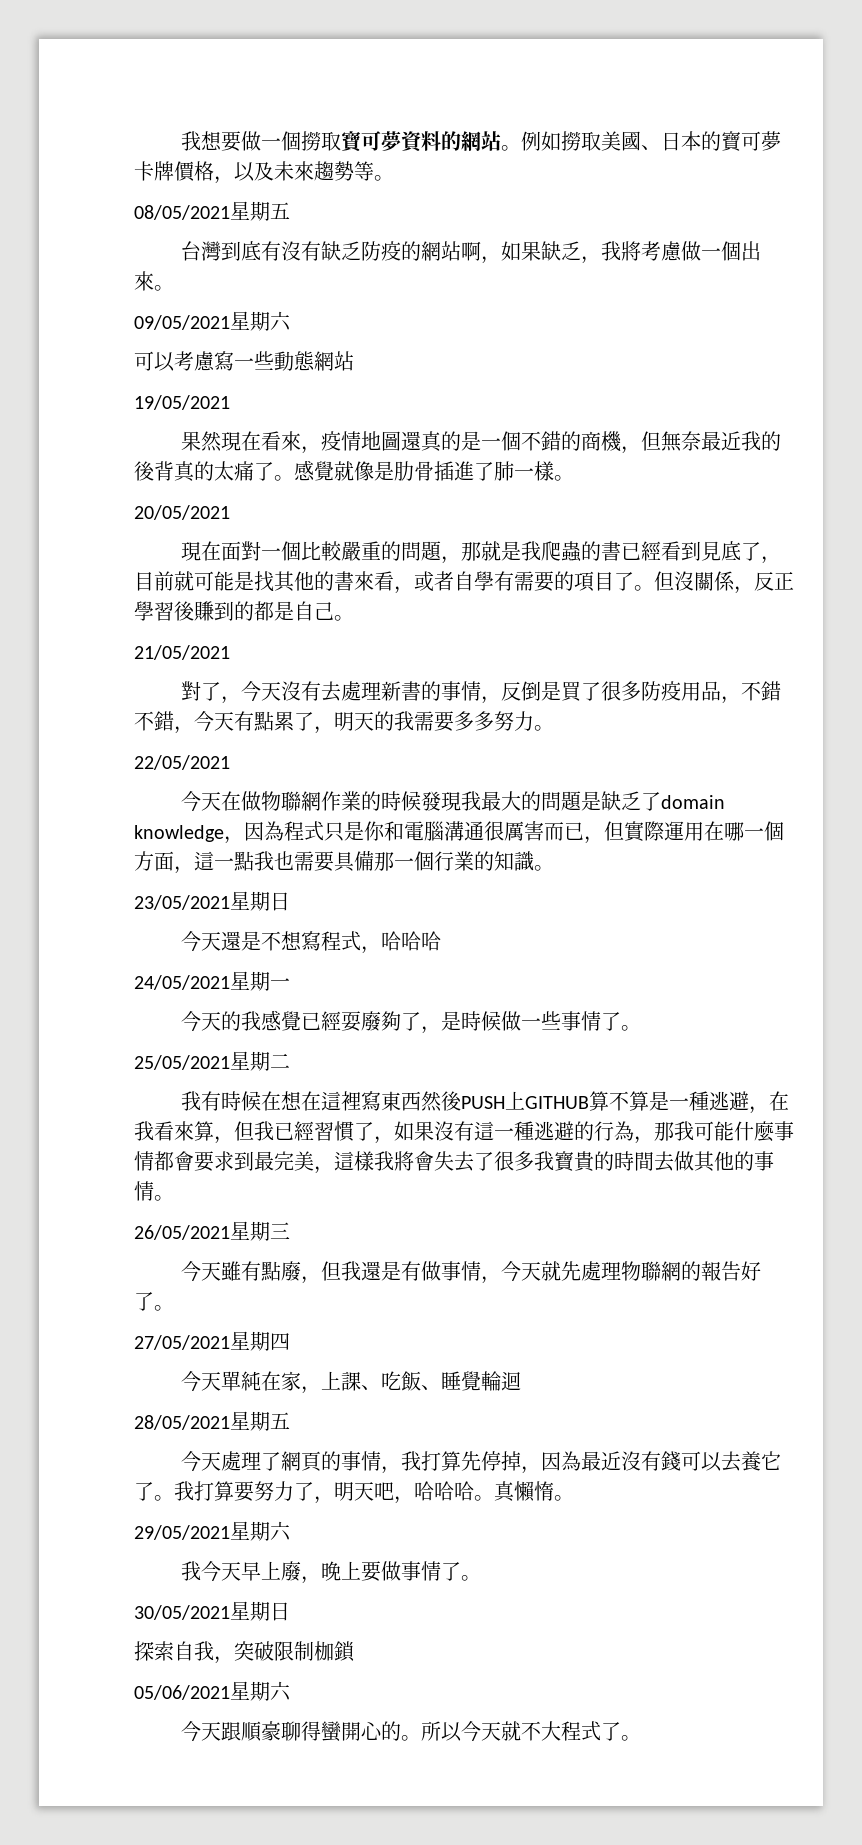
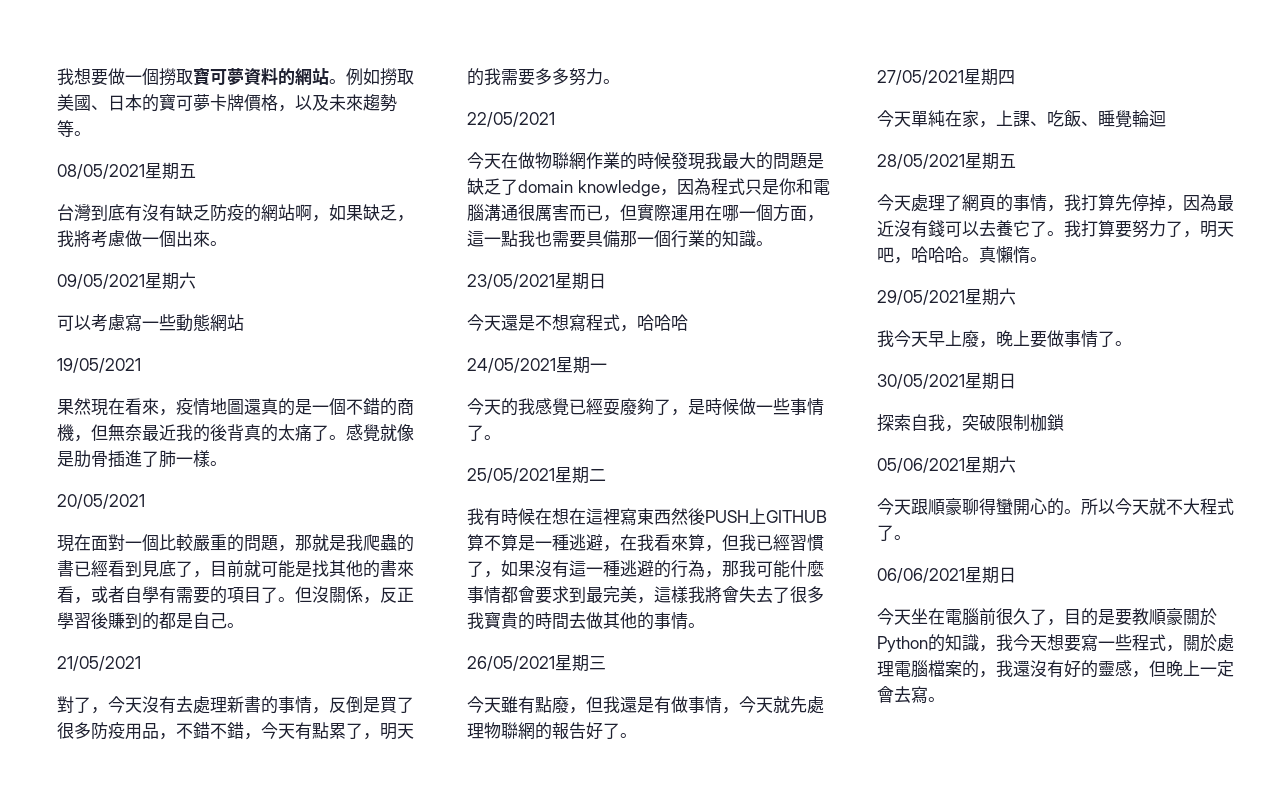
(641, 1738) none -> [877,566,1016,584] [877,608,1217,626] [877,634,1234,653] [877,660,1234,678] [877,686,945,704] // 06/06/2021星期日 // 今天坐在電腦前很久了，目的是要教順豪關於Python的知識，我今天想要寫一些程式，關於處理電腦檔案的，我還沒有好的靈感，但晚上一定會去寫。

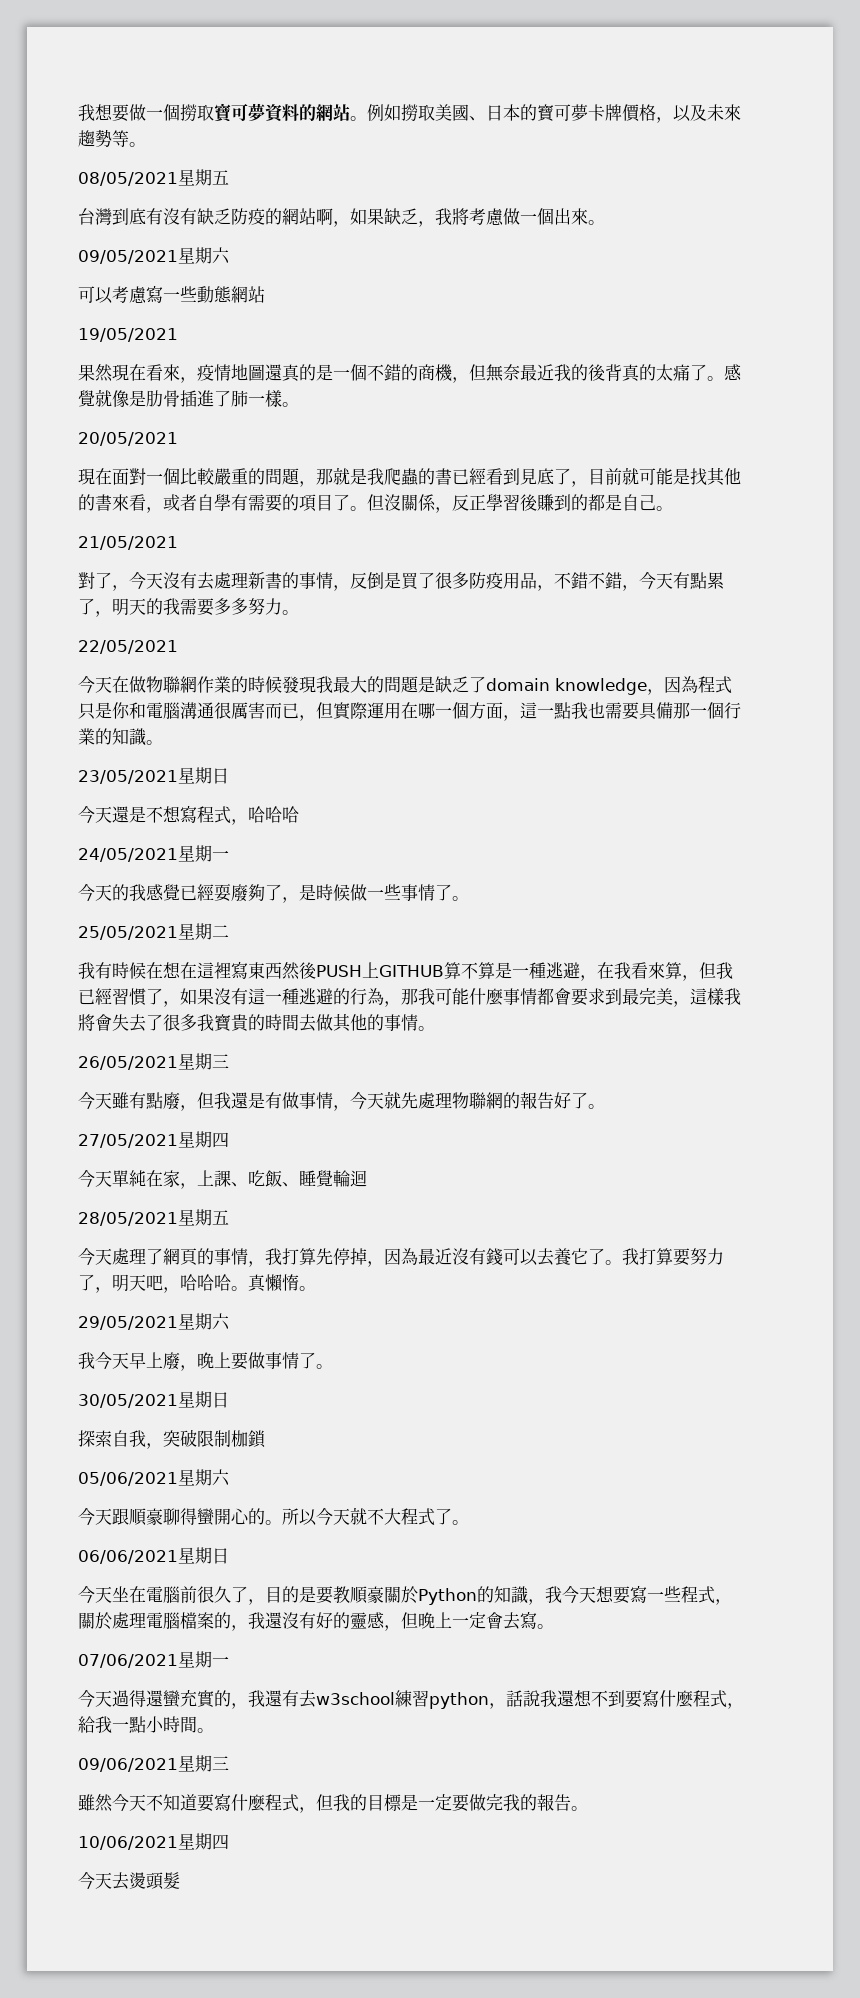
(945, 699) none -> [78,1651,229,1668] [78,1689,744,1709] [78,1716,214,1733] [78,1755,229,1772] [78,1793,588,1813] [78,1833,229,1850] [78,1871,180,1890] // 07/06/2021星期一 // 今天過得還蠻充實的，我還有去w3school練習python，話說我還想不到要寫什麼程式，給我一點小時間。 // 09/06/2021星期三 // 雖然今天不知道要寫什麼程式，但我的目標是一定要做完我的報告。 // 10/06/2021星期四 // 今天去燙頭髮

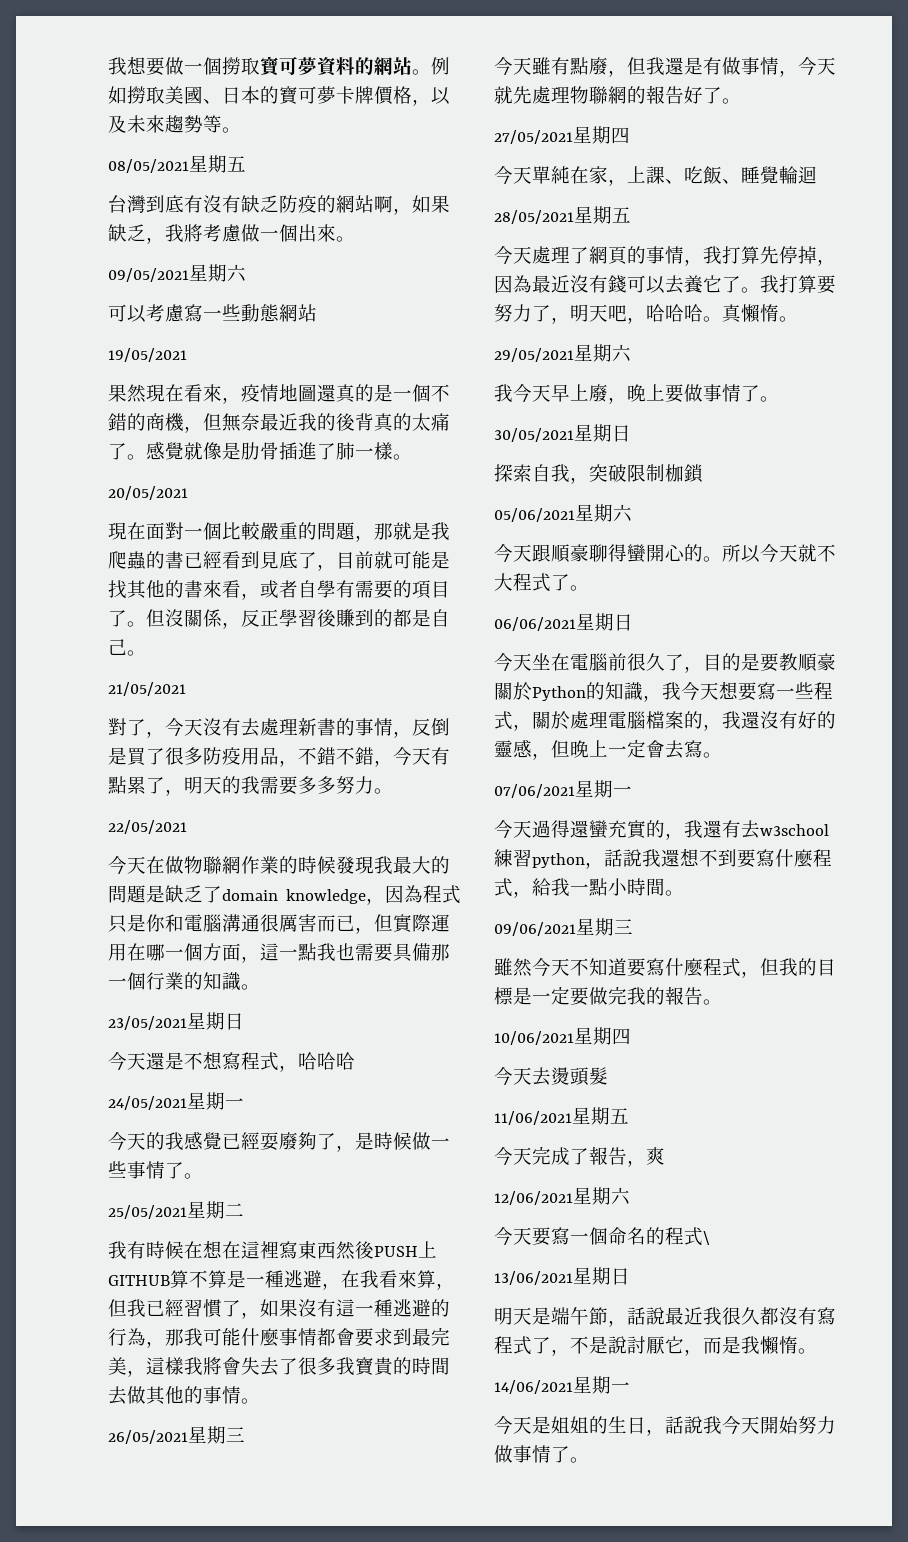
(180, 1880) none -> [494,1107,629,1125] [494,1146,665,1167] [494,1187,630,1205] [494,1227,710,1246] [494,1267,630,1285] [494,1307,836,1327] [494,1336,817,1356] [494,1376,630,1394] [494,1416,836,1436] [494,1445,589,1463] // 11/06/2021星期五 // 今天完成了報告，爽 // 12/06/2021星期六 // 今天要寫一個命名的程式\ // 13/06/2021星期日 // 明天是端午節，話說最近我很久都沒有寫程式了，不是說討厭它，而是我懶惰。 // 14/06/2021星期一 // 今天是姐姐的生日，話說我今天開始努力做事情了。

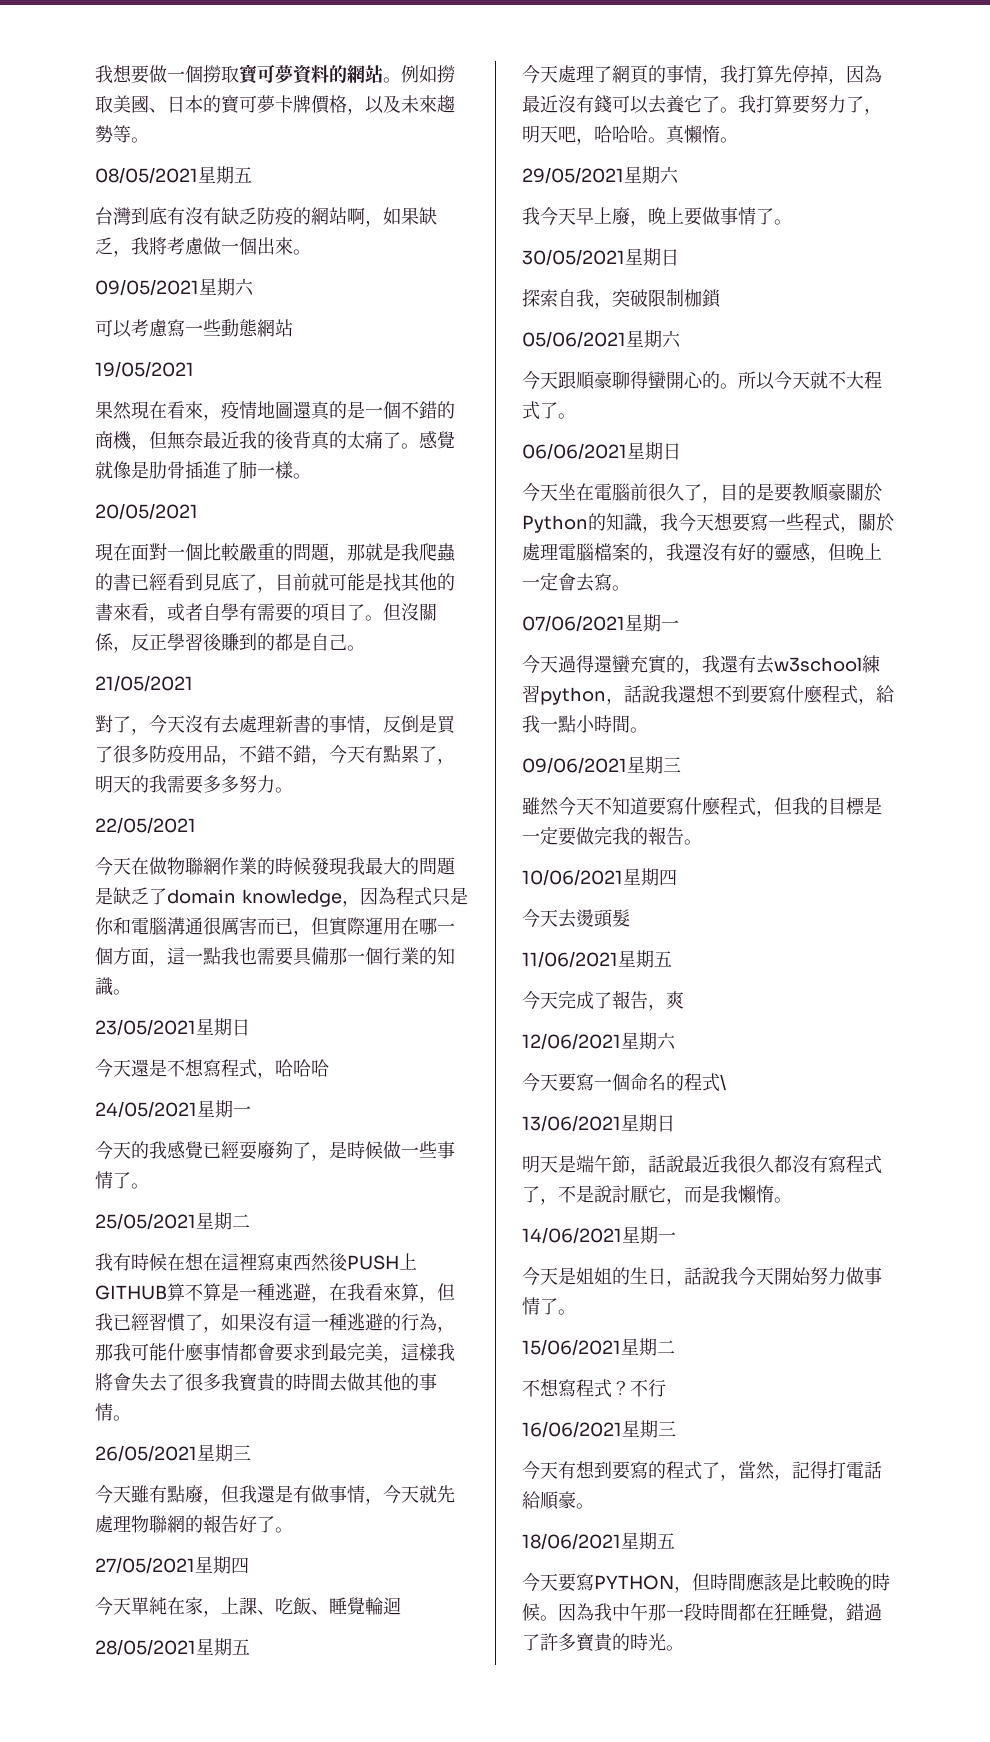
(589, 1460) none -> [522,1338,675,1356] [522,1378,666,1398] [522,1420,676,1438] [522,1460,882,1481] [522,1491,594,1510] [522,1532,675,1550] [522,1573,890,1593] [522,1603,882,1623] [522,1633,684,1652] // 15/06/2021星期二 // 不想寫程式？不行 // 16/06/2021星期三 // 今天有想到要寫的程式了，當然，記得打電話給順豪。 // 18/06/2021星期五 // 今天要寫PYTHON，但時間應該是比較晚的時候。因為我中午那一段時間都在狂睡覺，錯過了許多寶貴的時光。

